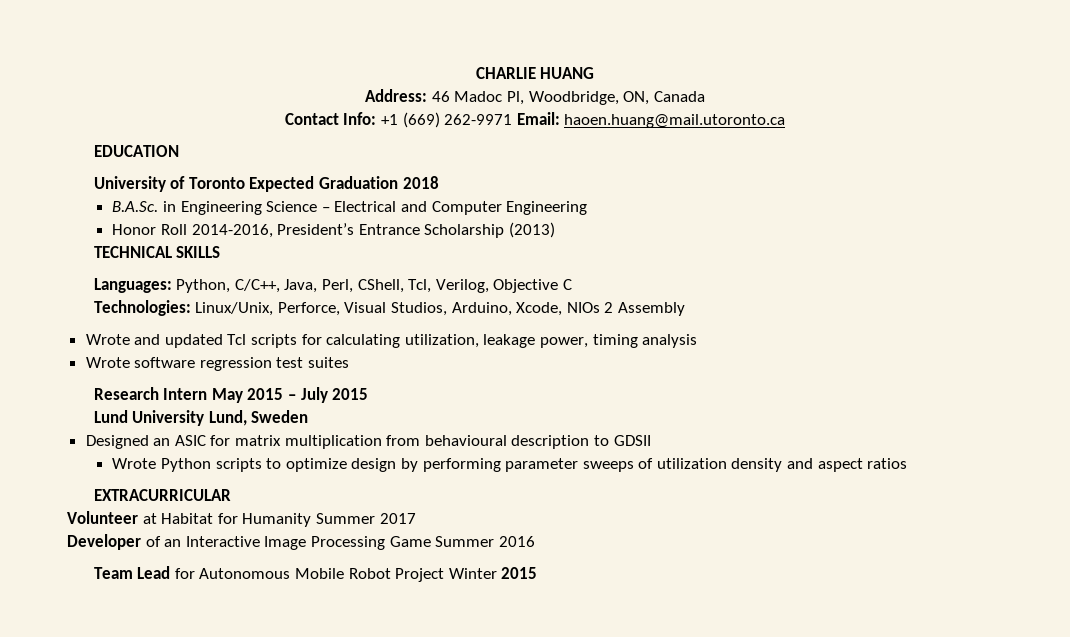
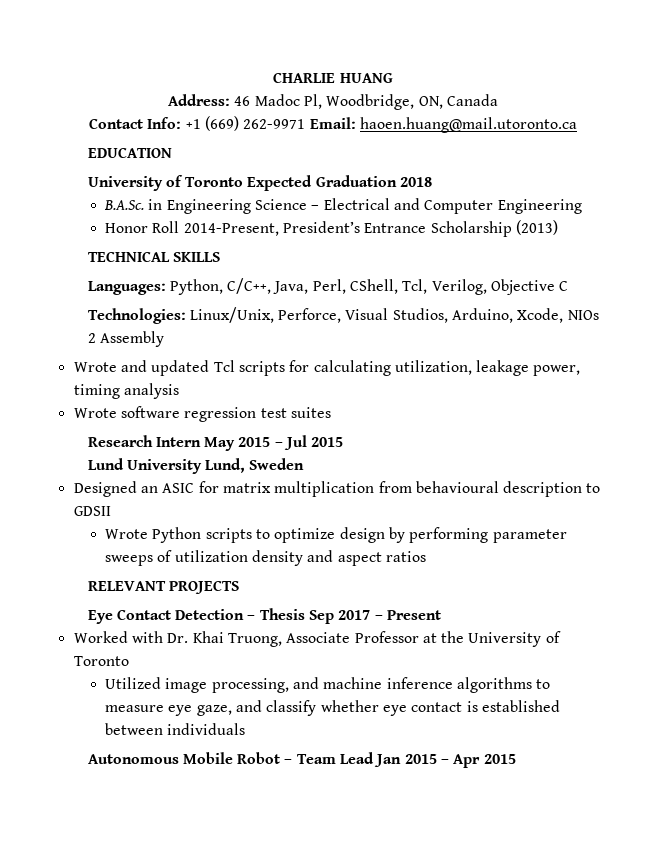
[191,224,273,238] 2014-2016, -> [183,223,279,236] 2014-Present,
[300,387,328,403] July -> [284,435,308,450] Jul
[93,489,231,501] [67,511,416,527] [67,534,535,550] [93,566,497,582] EXTRACURRICULAR // Volunteer at Habitat for Humanity Summer 2017 // Developer of an Interactive Image Processing Game Summer 2016 // Team Lead for Autonomous Mobile Robot Project Winter -> [87,580,239,594] [87,608,442,624] [73,631,561,647] [73,656,129,666] [105,677,551,693] [105,700,560,716] [105,723,246,735] [87,752,481,768] RELEVANT PROJECTS // Eye Contact Detection – Thesis Sep 2017 – Present // Worked with Dr. Khai Truong, Associate Professor at the University of Toronto // Utilized image processing, and machine inference algorithms to measure eye gaze, and classify whether eye contact is established between individuals // Autonomous Mobile Robot – Team Lead Jan 2015 – Apr

